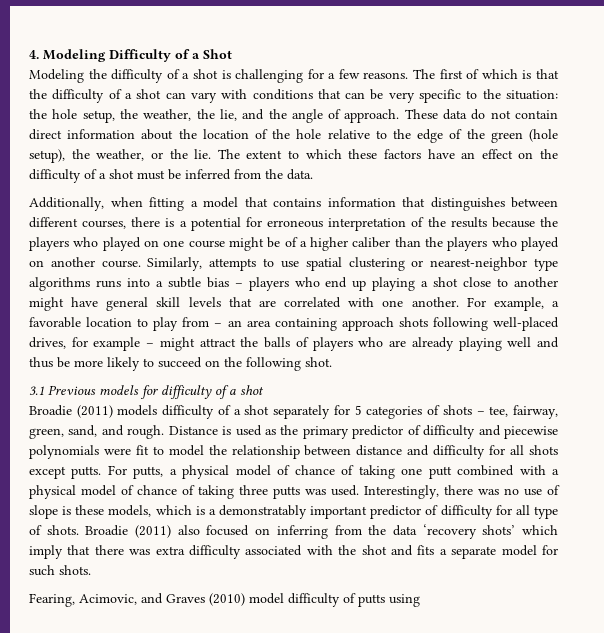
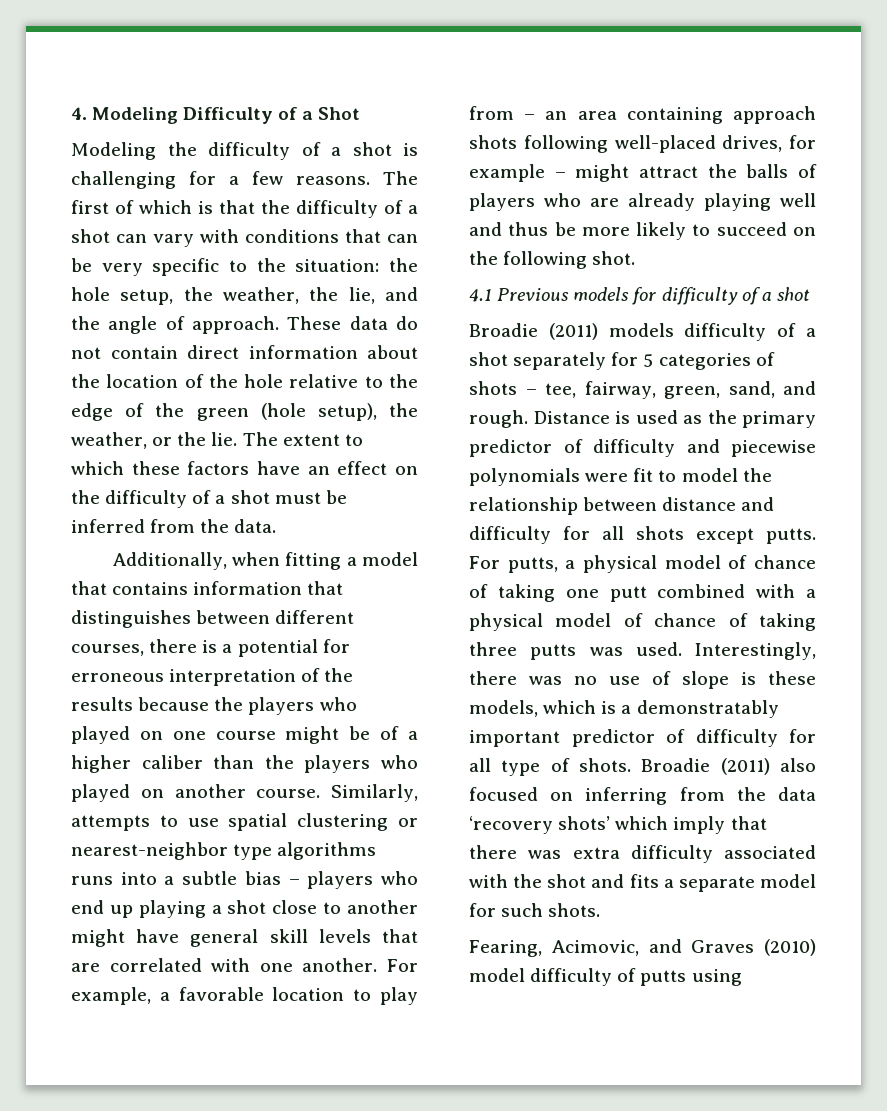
[29,386,44,395] 3.1 -> [469,289,492,302] 4.1

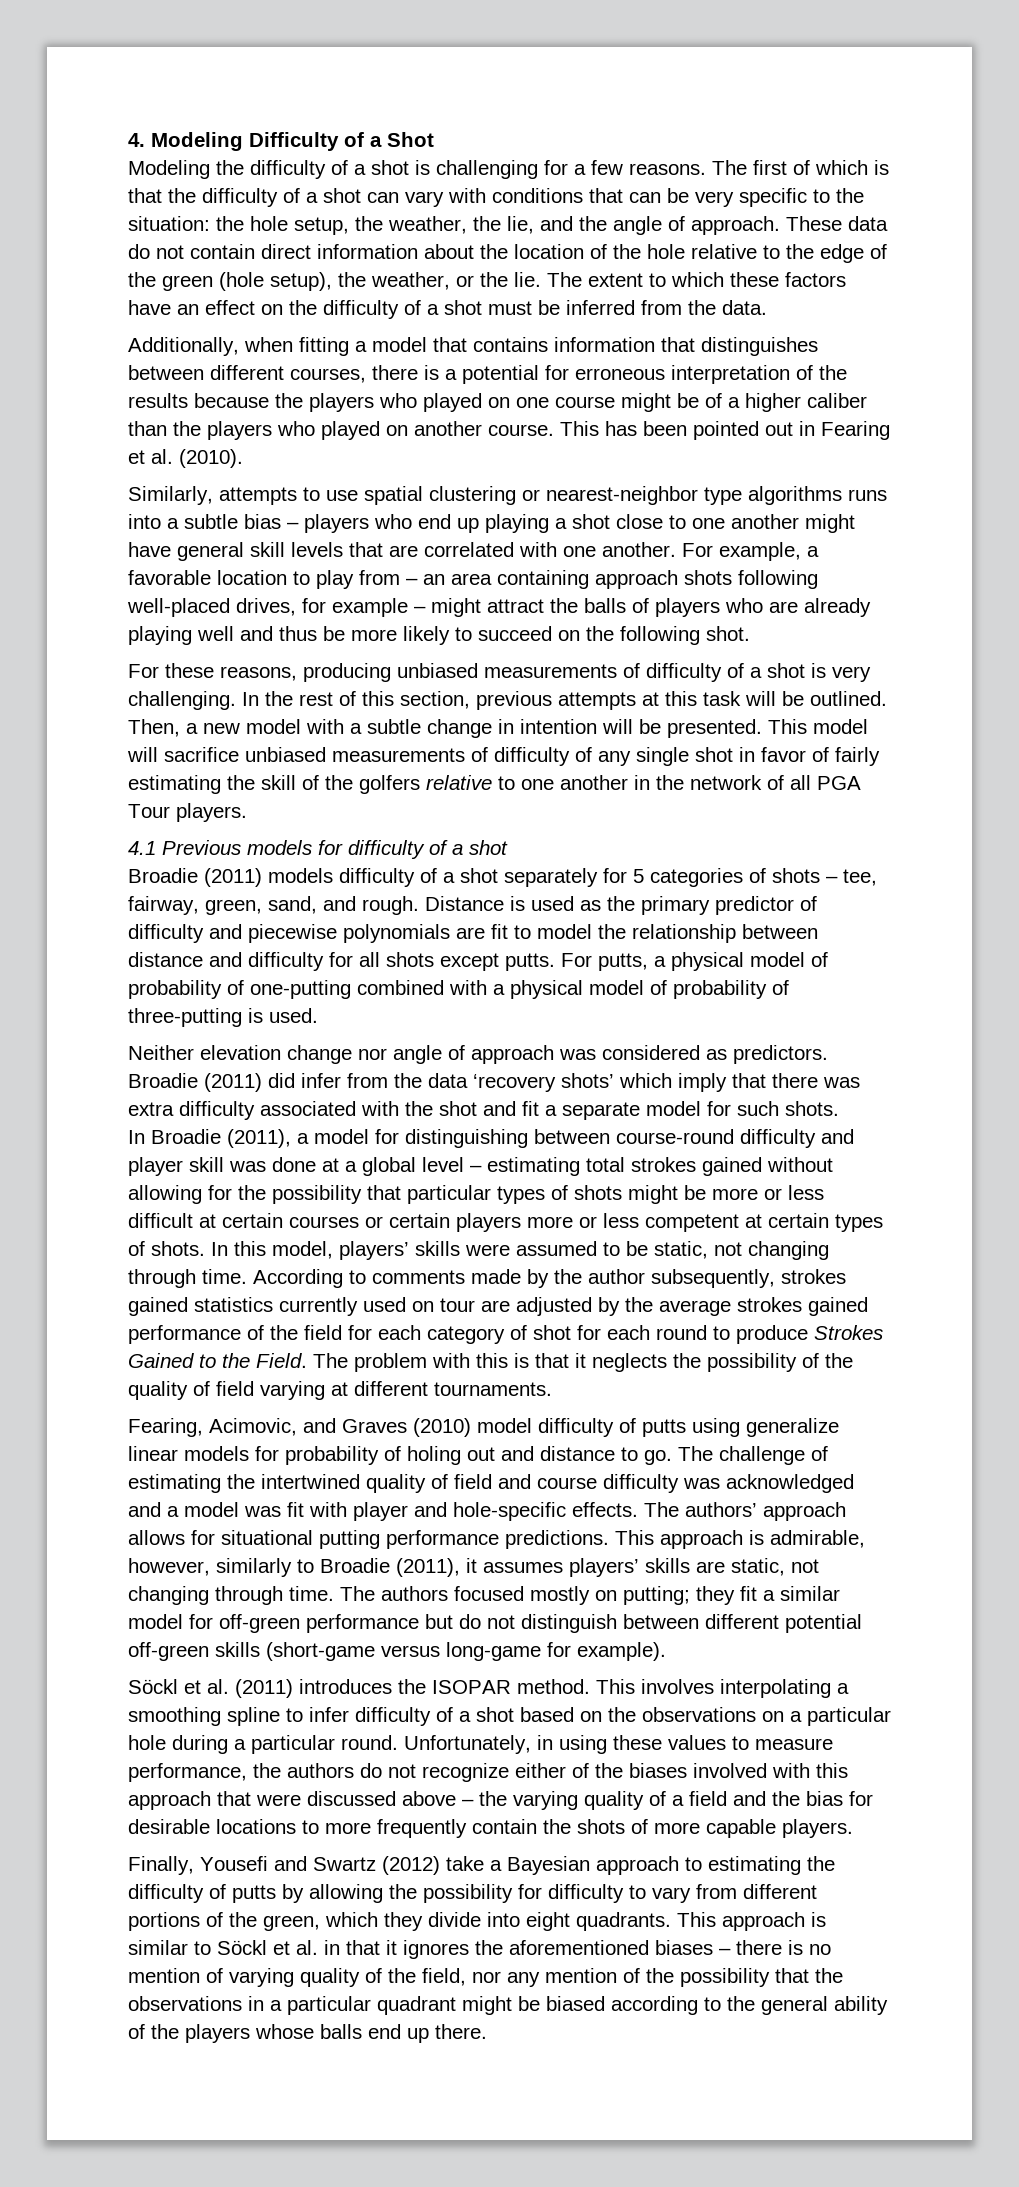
(321, 793) none -> [560,421,890,440] [128,449,243,468] This has been pointed out in Fearing et al. (2010). //
(342, 908) none -> [692,518,725,529] one
(636, 258) none -> [128,663,871,682] [128,691,887,710] [128,719,868,738] [127,747,880,766] [128,775,861,794] [128,803,247,822] // For these reasons, producing unbiased measurements of difficulty of a shot is very challenging. In the rest of this section, previous attempts at this task will be outlined. Then, a new model with a subtle change in intention will be presented. This model will sacrifice unbiased measurements of difficulty of any single shot in favor of fairly estimating the skill of the golfers relative to one another in the network of all PGA Tour players.
[585,473,629,482] were -> [456,927,485,939] are
[754,555,816,569] [469,584,647,602] chance of taking one putt -> [128,980,351,999] probability of one-putting
[654,613,816,631] [469,642,816,660] [469,671,816,689] [469,700,779,718] [469,729,816,747] [469,758,816,776] [469,787,668,805] chance of taking three putts was used. Interestingly, there was no use of slope is these models, which is a demonstratably important predictor of difficulty for all type of shots. Broadie (2011) also focused on inferring -> [673,980,789,999] [128,1008,318,1027] [128,1045,828,1064] [128,1073,341,1092] probability of three-putting is used. // Neither elevation change nor angle of approach was considered as predictors. Broadie (2011) did infer
[629,874,659,888] fits -> [522,1101,539,1116] fit
(601, 910) none -> [128,1129,854,1148] [128,1157,833,1176] [128,1185,824,1204] [128,1213,883,1232] [128,1241,829,1260] [128,1269,846,1288] [128,1297,868,1316] [128,1325,883,1344] [128,1353,853,1372] [128,1381,552,1400] // In Broadie (2011), a model for distinguishing between course-round difficulty and player skill was done at a global level – estimating total strokes gained without allowing for the possibility that particular types of shots might be more or less difficult at certain courses or certain players more or less competent at certain types of shots. In this model, players’ skills were assumed to be static, not changing through time. According to comments made by the author subsequently, strokes gained statistics currently used on tour are adjusted by the average strokes gained performance of the field for each category of shot for each round to produce Strokes Gained to the Field. The problem with this is that it neglects the possibility of the quality of field varying at different tournaments.
(742, 977) none -> [746,1418,839,1437] [128,1446,828,1465] [128,1474,854,1493] [128,1502,846,1521] [128,1530,865,1549] [128,1558,819,1577] [128,1586,840,1605] [128,1614,862,1633] [128,1642,666,1661] [128,1679,849,1698] [128,1707,891,1726] [128,1735,833,1754] [128,1763,848,1782] [128,1791,873,1810] [128,1819,853,1838] [128,1856,835,1875] [128,1884,817,1903] [128,1912,826,1931] [128,1940,831,1959] [128,1968,843,1987] [128,1996,888,2015] [128,2024,487,2043] generalize linear models for probability of holing out and distance to go. The challenge of estimating the intertwined quality of field and course difficulty was acknowledged and a model was fit with player and hole-specific effects. The authors’ approach allows for situational putting performance predictions. This approach is admirable, however, similarly to Broadie (2011), it assumes players’ skills are static, not changing through time. The authors focused mostly on putting; they fit a similar model for off-green performance but do not distinguish between different potential off-green skills (short-game versus long-game for example). // Söckl et al. (2011) introduces the ISOPAR method. This involves interpolating a smoothing spline to infer difficulty of a shot based on the observations on a particular hole during a particular round. Unfortunately, in using these values to measure performance, the authors do not recognize either of the biases involved with this approach that were discussed above – the varying quality of a field and the bias for desirable locations to more frequently contain the shots of more capable players. // Finally, Yousefi and Swartz (2012) take a Bayesian approach to estimating the difficulty of putts by allowing the possibility for difficulty to vary from different portions of the green, which they divide into eight quadrants. This approach is similar to Söckl et al. in that it ignores the aforementioned biases – there is no mention of varying quality of the field, nor any mention of the possibility that the observations in a particular quadrant might be biased according to the general ability of the players whose balls end up there.

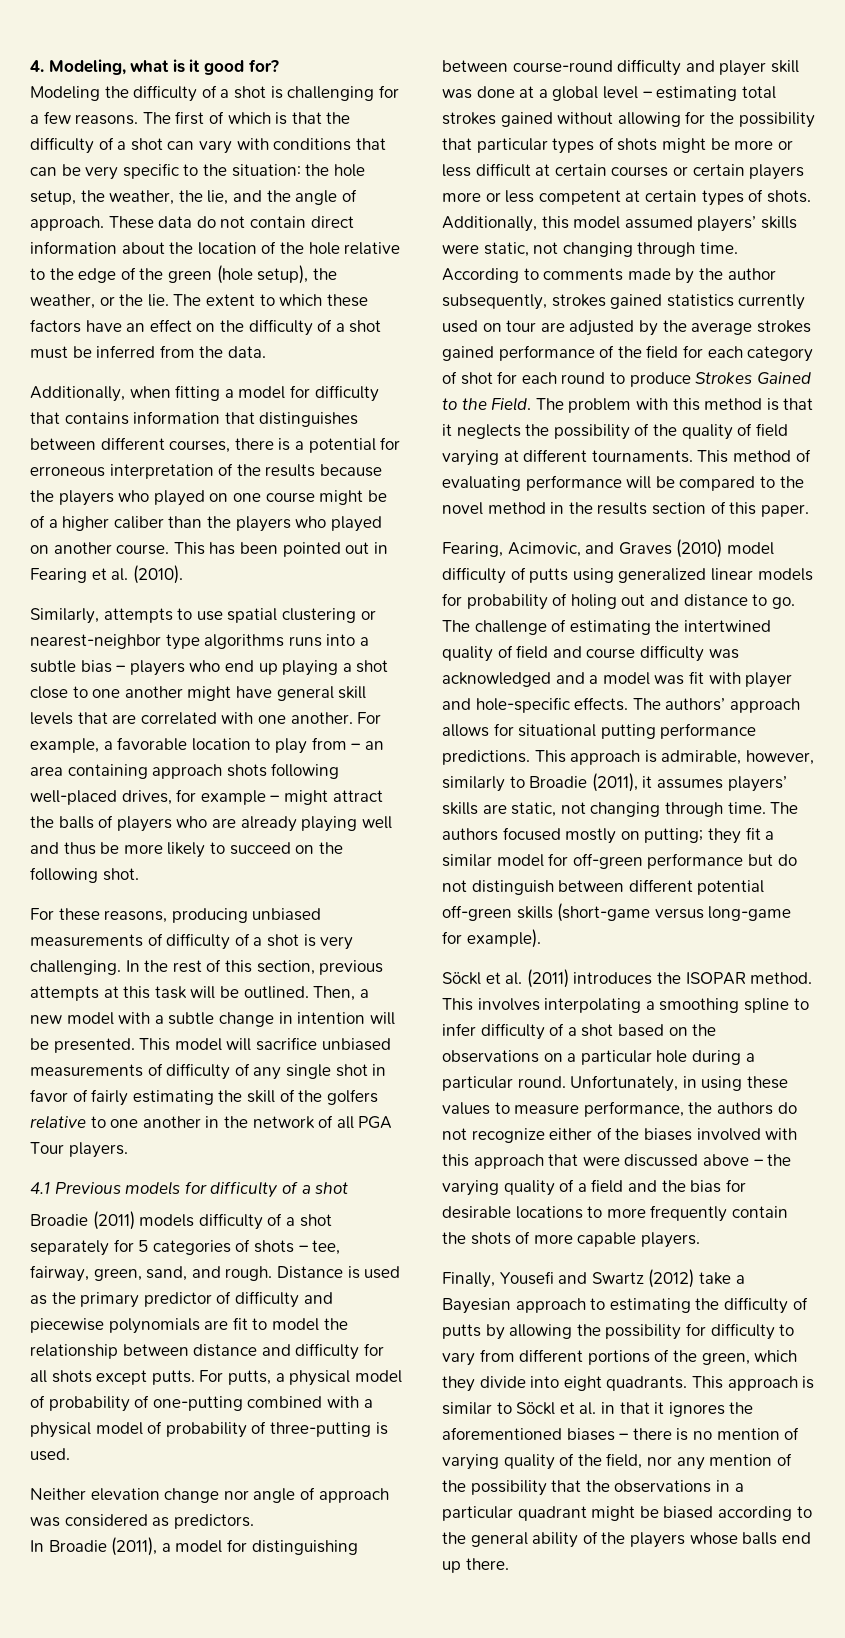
[151,132,434,151] Modeling Difficulty of a Shot -> [48,59,279,75] Modeling, what is it good for?
(427, 344) none -> [289,385,379,402] for difficulty
[128,1073,860,1092] [128,1101,839,1120] Broadie (2011) did infer from the data ‘recovery shots’ which imply that there was extra difficulty associated with the shot and fit a separate model for such shots. -> (254, 1521) none
[211,1241,648,1260] In this model, players’ skills were assumed to be -> [442,216,797,232] [442,244,479,254] Additionally, this model assumed players’ skills were
(508, 1360) none -> [704,398,763,410] method
(552, 1389) none -> [697,449,811,463] [442,475,804,491] [442,501,809,517] This method of evaluating performance will be compared to the novel method in the results section of this paper.
[746,1418,839,1437] generalize -> [618,568,707,583] generalized

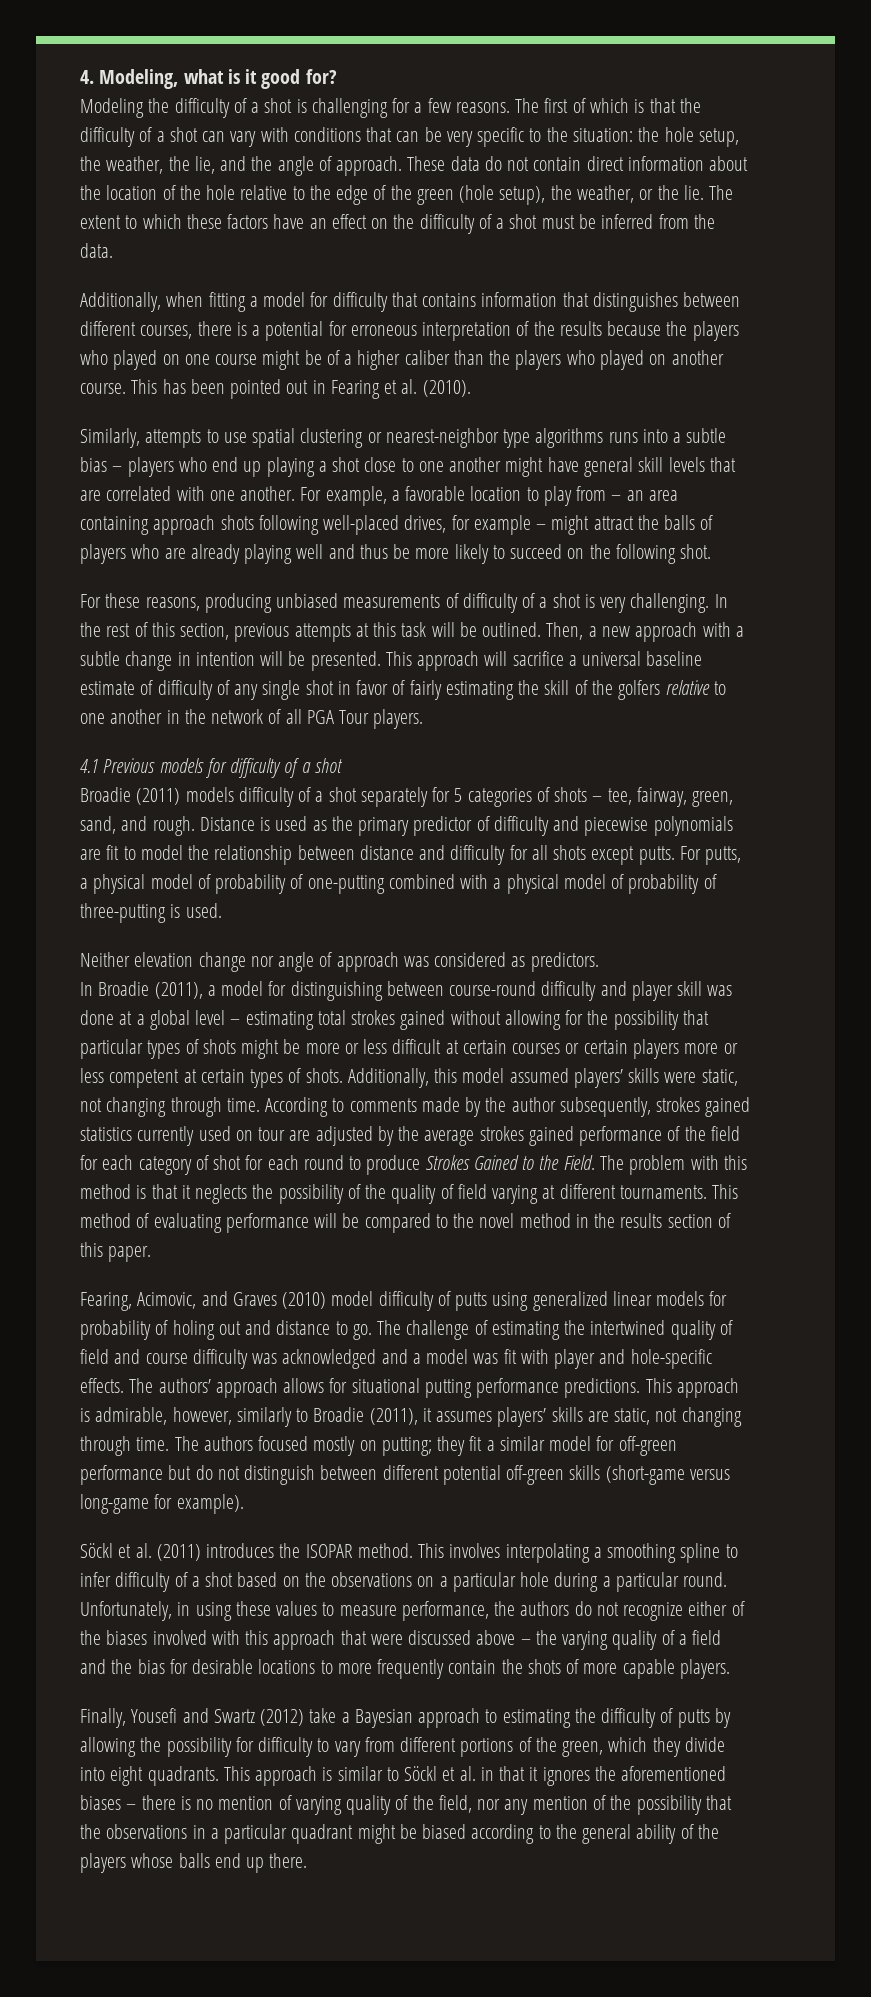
[66,1012,114,1025] model -> [635,622,698,642] approach
[174,1038,222,1051] model -> [417,651,480,671] approach
[321,1038,391,1051] [30,1064,143,1077] unbiased measurements -> [568,651,703,666] [80,681,135,695] a universal baseline estimate

